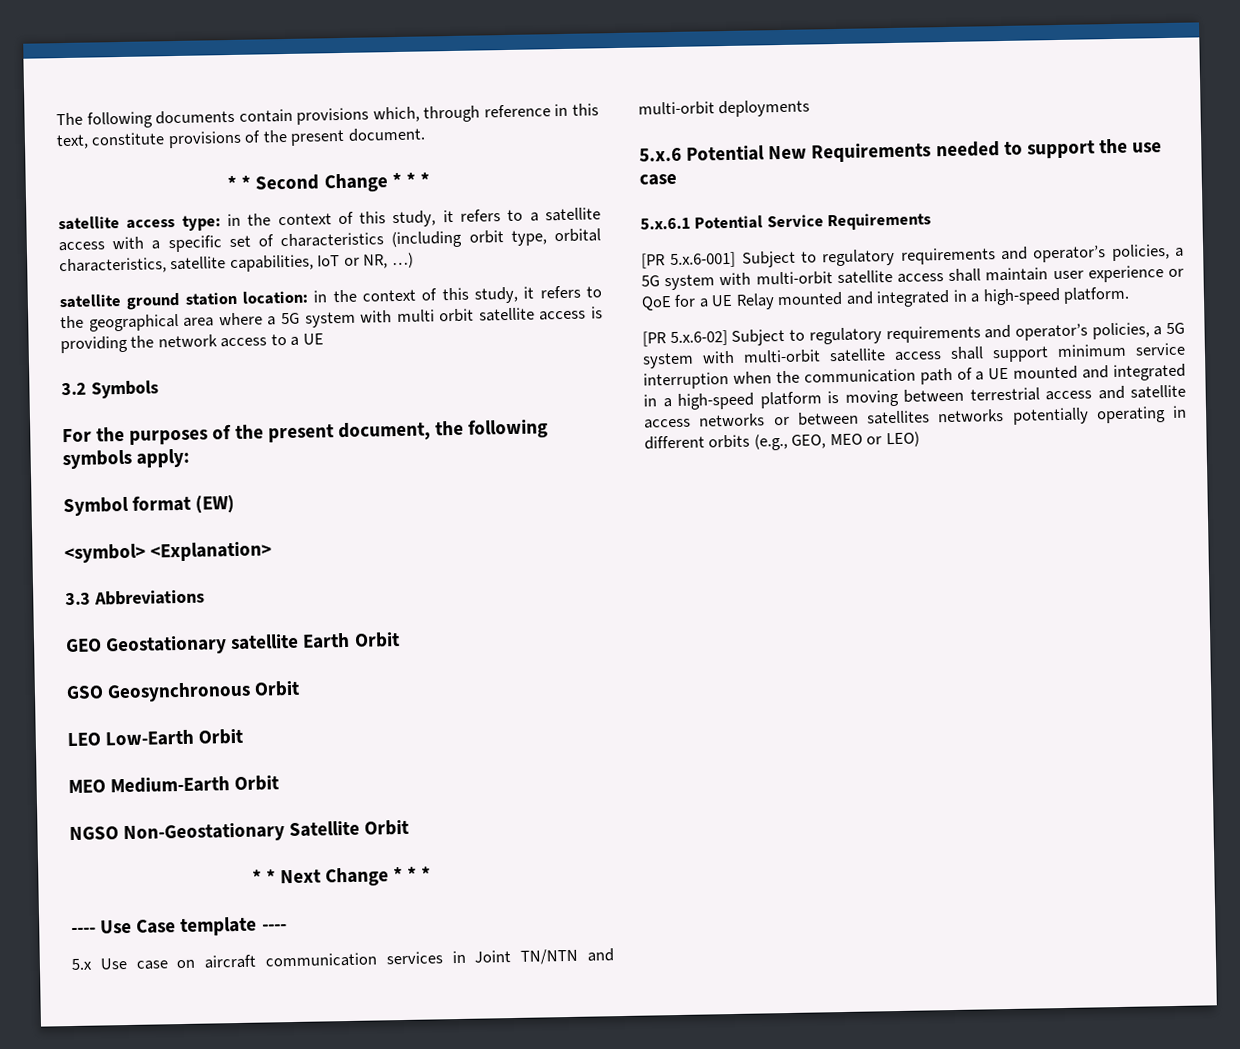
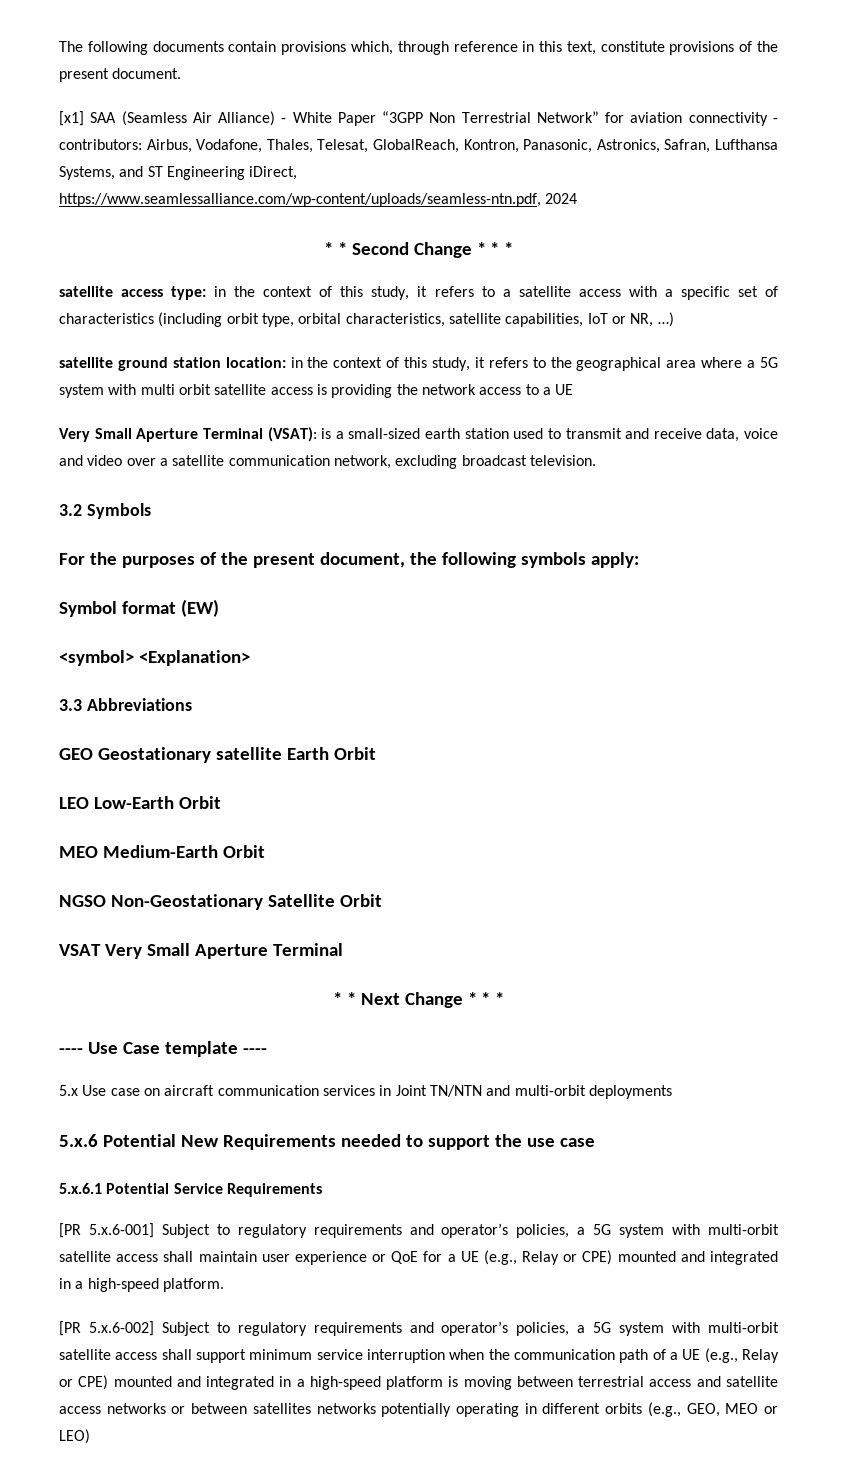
(425, 134) none -> [59,111,778,126] [59,139,779,153] [59,166,298,180] [59,193,578,207] // [x1] SAA (Seamless Air Alliance) - White Paper “3GPP Non Terrestrial Network” for aviation connectivity - contributors: Airbus, Vodafone, Thales, Telesat, GlobalReach, Kontron, Panasonic, Astronics, Safran, Lufthansa Systems, and ST Engineering iDirect, https://www.seamlessalliance.com/wp-content/uploads/seamless-ntn.pdf, 2024
(324, 339) none -> [59,427,778,442] [59,455,596,469] // Very Small Aperture Terminal (VSAT): is a small-sized earth station used to transmit and receive data, voice and video over a satellite communication network, excluding broadcast television.
[66,680,301,703] // GSO Geosynchronous Orbit -> (376, 753) none
(410, 827) none -> [59,943,343,959] // VSAT Very Small Aperture Terminal
[735,293,775,310] Relay -> [483,1250,613,1265] (e.g., Relay or CPE)
[669,330,728,347] 5.x.6-02] -> [88,1321,154,1336] 5.x.6-002]
(1010, 373) none -> [704,1348,780,1363] [59,1375,109,1390] (e.g., Relay or CPE)

